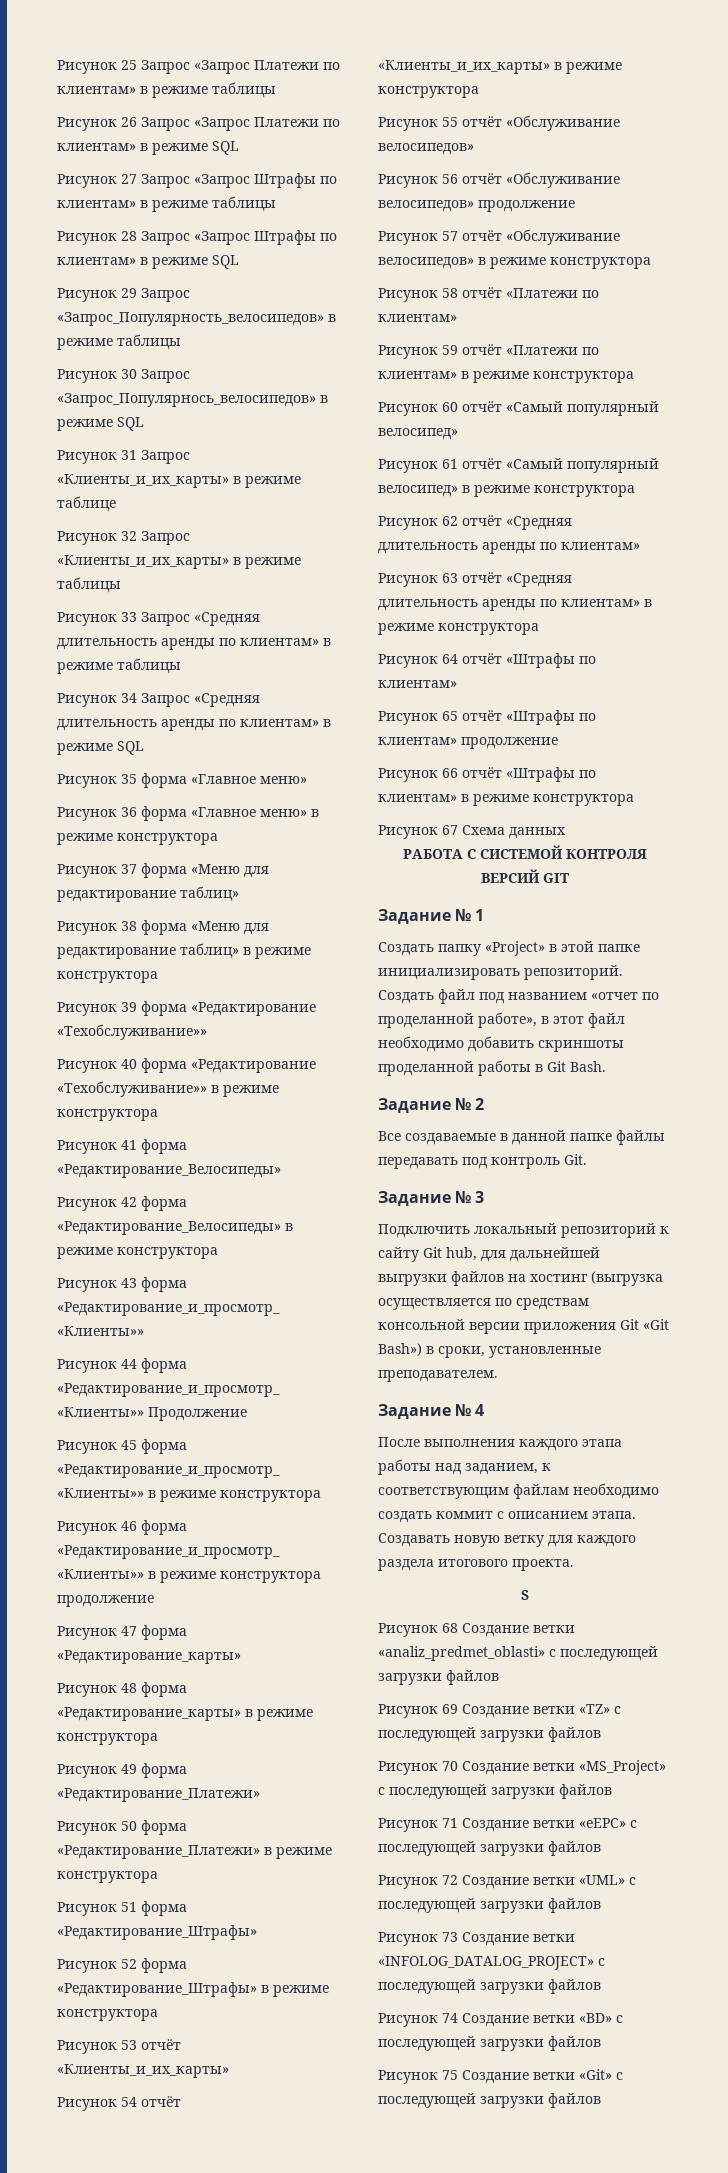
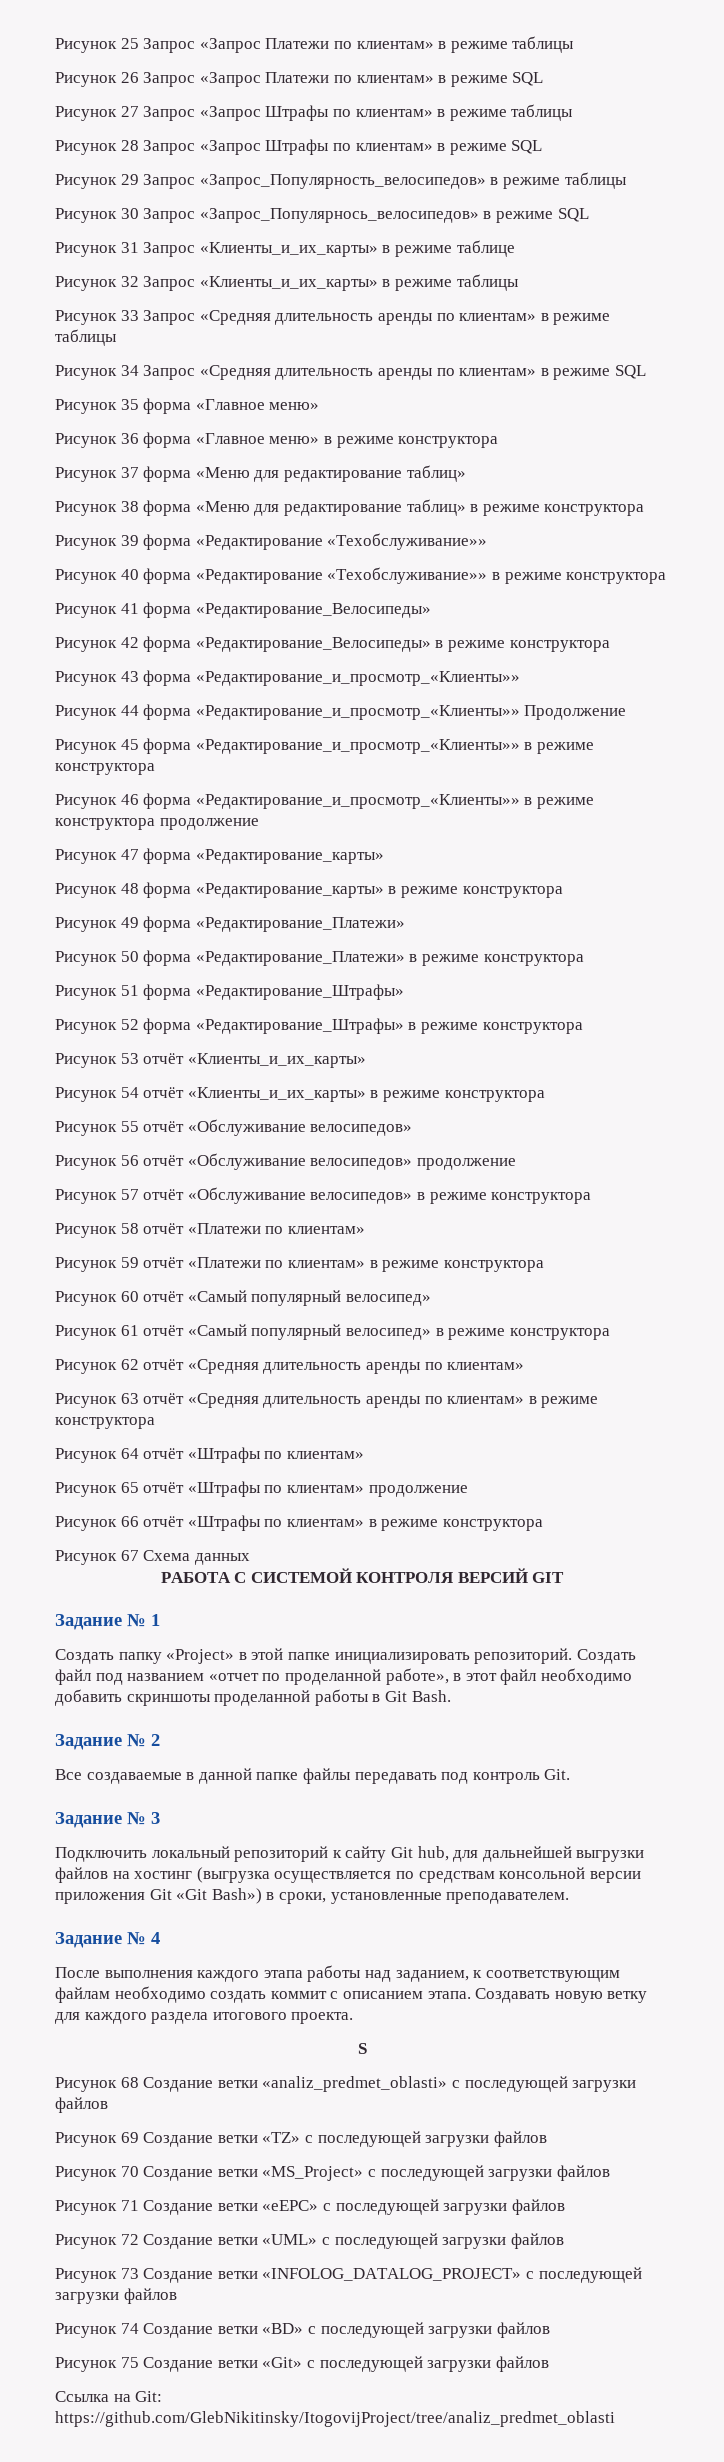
(601, 2100) none -> [55,2391,163,2402] [55,2411,615,2427] // Ссылка на Git: https://github.com/GlebNikitinsky/ItogovijProject/tree/analiz_predmet_oblasti

